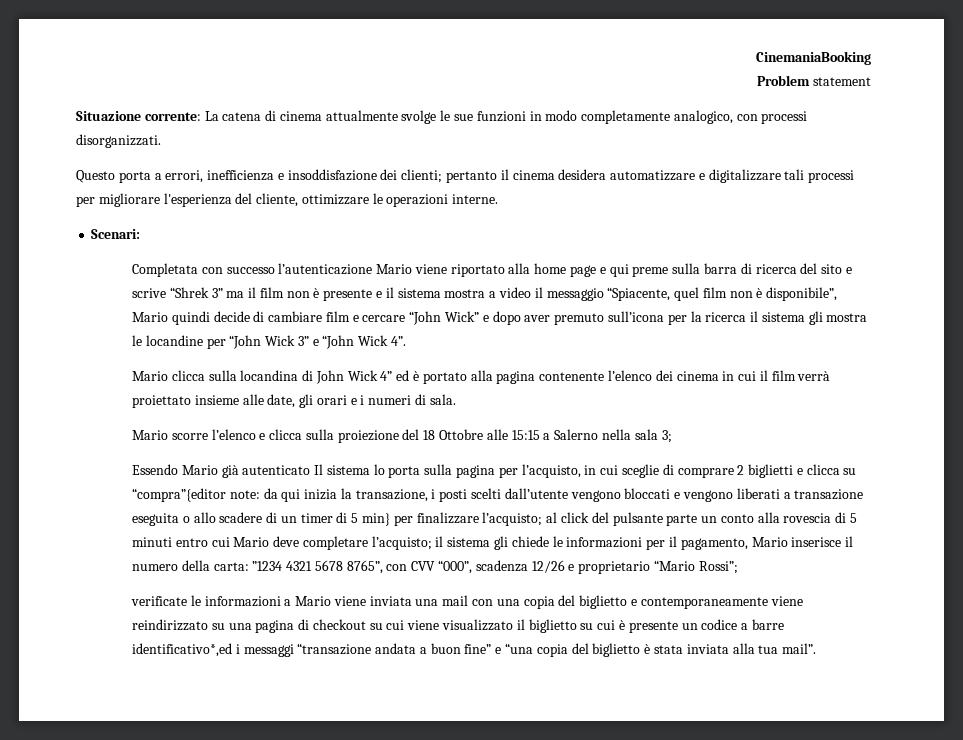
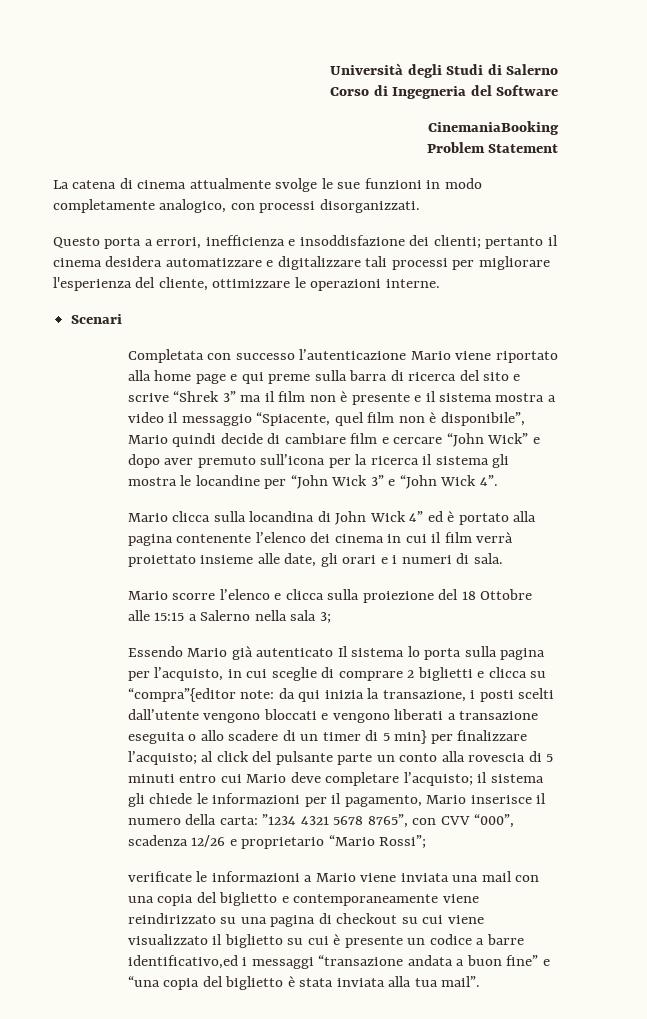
(756, 58) none -> [330,63,558,78] [330,85,558,99] Università degli Studi di Salerno // Corso di Ingegneria del Software //
[813,77,871,86] [76,111,201,121] statement // Situazione corrente: -> [488,144,558,153] Statement //
[91,229,141,239] Scenari: -> [71,314,123,324] Scenari
[132,643,233,657] identificativo*,ed -> [128,955,239,969] identificativo,ed

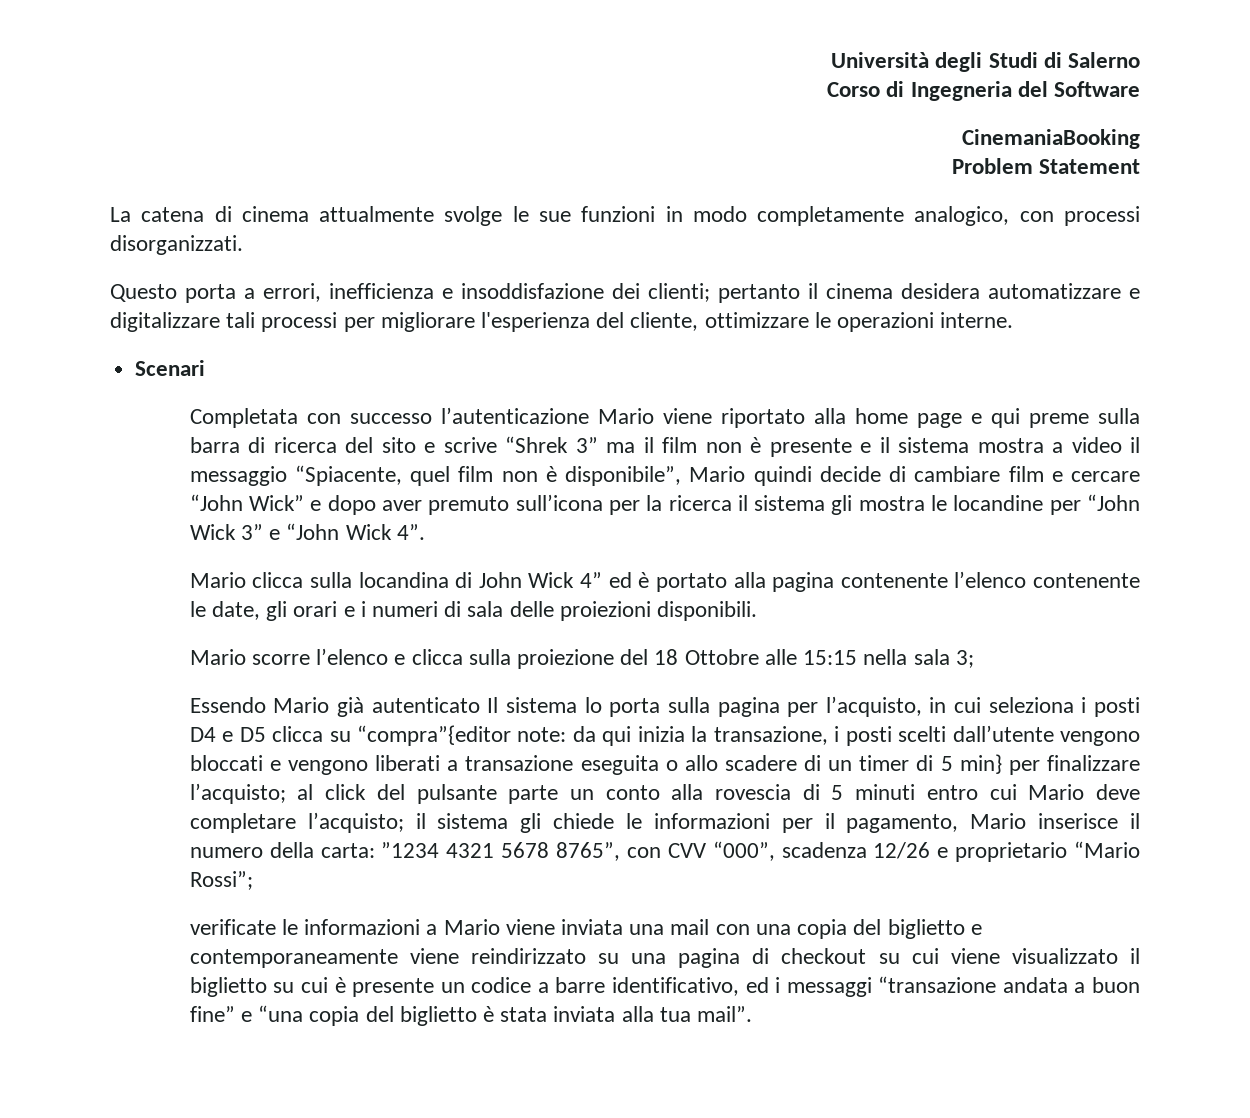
[310,532,514,543] [128,553,280,567] dei cinema in cui il film verrà proiettato insieme alle -> [1033,573,1140,588] [189,601,206,617] contenente le
[473,553,503,564] sala. -> [467,601,758,621] sala delle proiezioni disponibili.
[188,610,251,621] a Salerno -> (858, 657) none
[271,667,485,681] sceglie di comprare 2 biglietti e -> [988,697,1140,717] [189,727,266,742] seleziona i posti D4 e D5
[128,955,239,969] identificativo,ed -> [611,977,769,996] identificativo, ed

